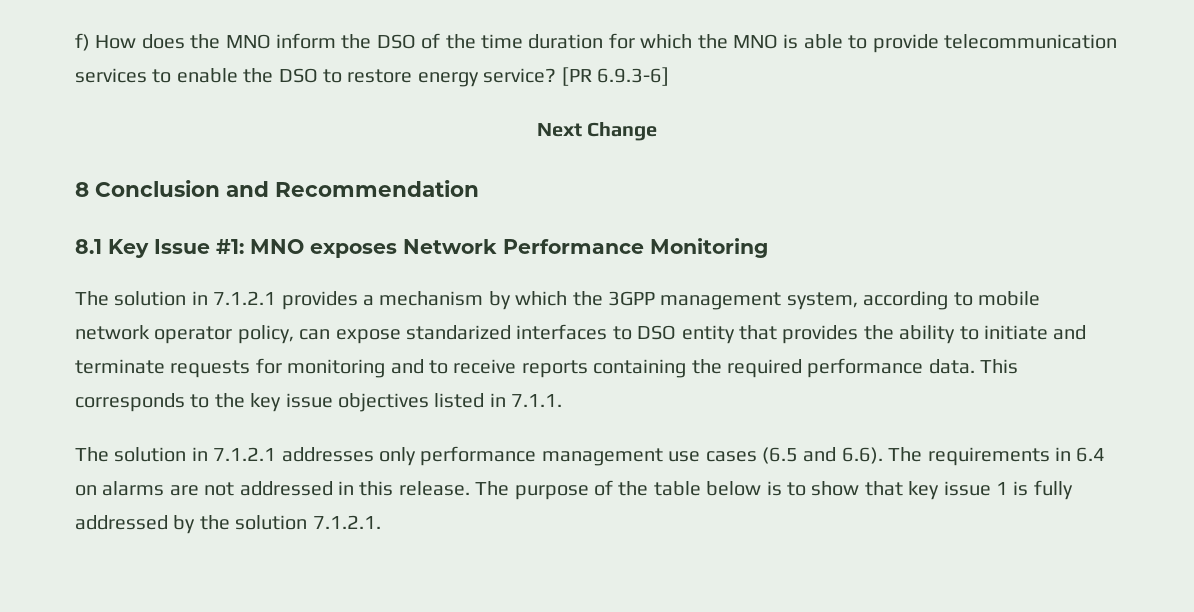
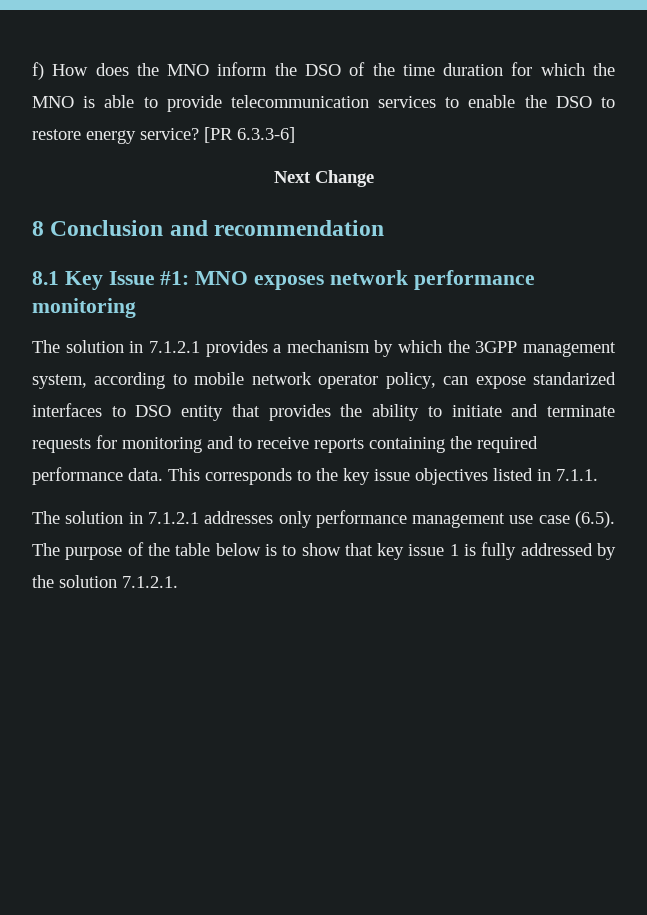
[596,67,669,86] 6.9.3-6] -> [237,127,295,143] 6.3.3-6]
[275,180,479,197] Recommendation -> [214,220,385,236] recommendation
[403,238,768,258] Network Performance Monitoring -> [329,270,535,290] [32,298,136,318] network performance monitoring
[705,447,1106,466] [75,481,470,496] cases (6.5 and 6.6). The requirements in 6.4 on alarms are not addressed in this release. -> [538,511,615,528] case (6.5).

